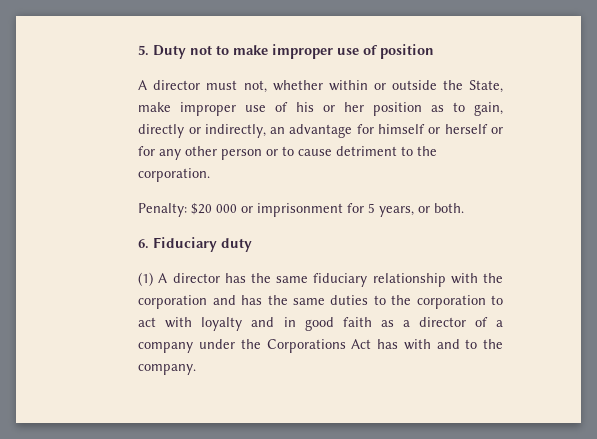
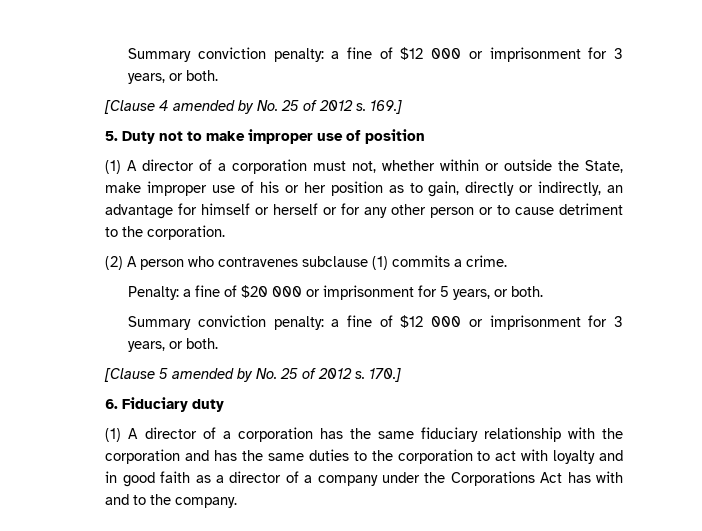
(138, 50) none -> [128,47,623,62] [128,70,219,84] [104,100,403,114] Summary conviction penalty: a fine of $12 000 or imprisonment for 3 years, or both. // [Clause 4 amended by No. 25 of 2012 s. 169.] //
[138,80,201,90] A director -> [105,159,308,174] (1) A director of a corporation
[138,203,188,217] Penalty: -> [105,255,508,270] [128,285,238,300] (2) A person who contravenes subclause (1) commits a crime. // Penalty: a fine of
(465, 208) none -> [128,315,623,330] [128,338,219,352] [104,368,402,382] // Summary conviction penalty: a fine of $12 000 or imprisonment for 3 years, or both. // [Clause 5 amended by No. 25 of 2012 s. 170.]
(220, 278) none -> [202,427,313,442] of a corporation

